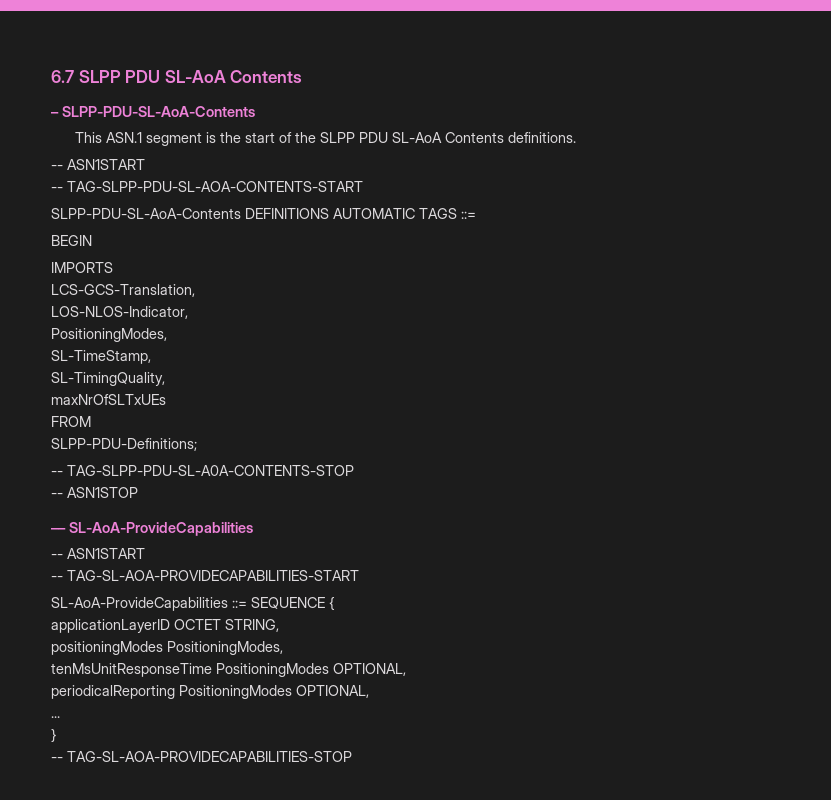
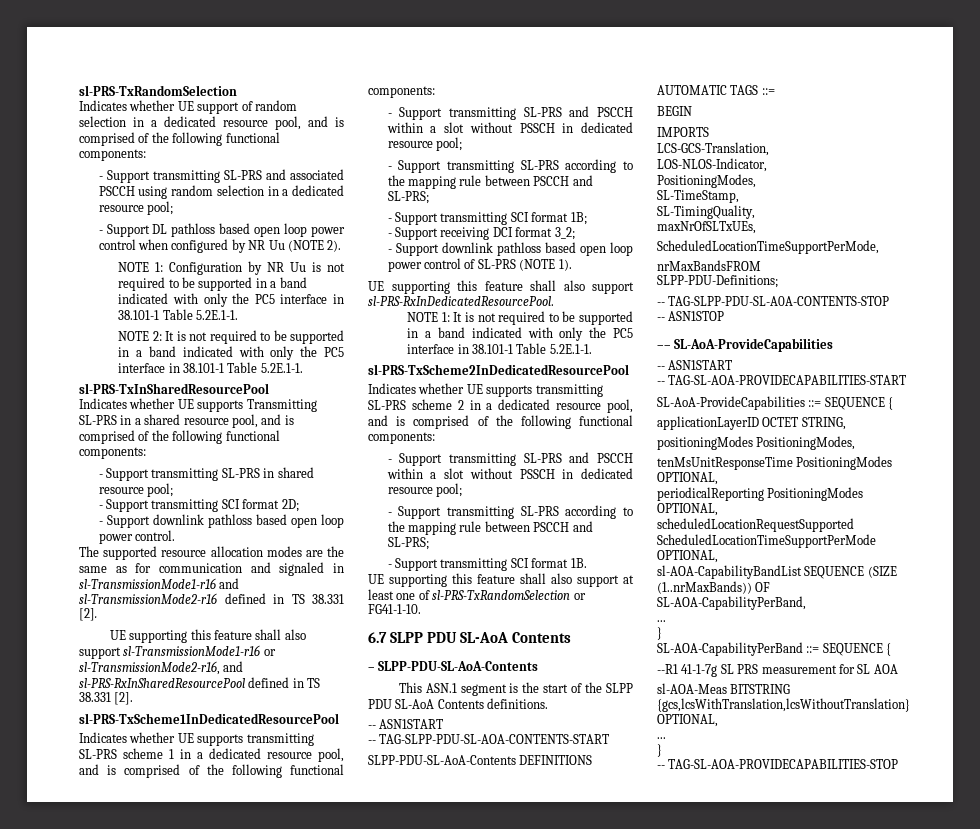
(51, 76) none -> [79,85,237,96] [79,100,297,114] [79,116,344,130] [79,132,280,146] [79,149,146,161] [98,169,344,183] [98,185,344,199] [98,201,174,215] [98,223,345,237] [98,239,342,253] [118,261,345,275] [118,277,307,291] [118,293,345,307] [118,309,239,320] [118,330,344,344] [118,346,344,360] [118,362,303,373] [79,383,269,394] [79,398,317,412] [79,414,294,428] [79,430,280,444] [79,447,146,459] [98,467,314,481] [98,483,174,497] [98,499,299,512] [98,514,344,528] [98,530,176,544] [79,546,344,560] [79,562,344,576] [79,578,240,589] [79,593,344,604] [79,608,97,621] [109,629,306,643] [79,645,276,659] [79,661,244,675] [79,677,321,688] [79,692,134,705] [79,713,339,724] [79,732,314,746] [79,748,344,762] [79,764,344,778] [368,86,435,98] [387,106,633,120] [386,122,633,133] [387,137,463,151] [387,159,633,173] [387,175,593,189] [387,191,429,204] [387,212,587,225] [387,227,575,240] [387,242,633,256] [387,258,572,272] [368,280,634,294] [368,296,554,306] [407,311,633,325] [407,327,633,341] [407,343,592,354] [368,364,629,375] [368,383,603,397] [368,399,633,413] [368,415,633,429] [368,432,435,444] [387,452,633,466] [386,468,633,479] [387,483,463,497] [387,505,633,519] [387,521,593,535] [387,537,429,550] [387,558,587,571] [368,573,634,587] [368,589,586,600] [368,604,421,614] sl-PRS-TxRandomSelection // Indicates whether UE support of random selection in a dedicated resource pool, and is comprised of the following functional components: // - Support transmitting SL-PRS and associated PSCCH using random selection in a dedicated resource pool; // - Support DL pathloss based open loop power control when configured by NR Uu (NOTE 2). // NOTE 1: Configuration by NR Uu is not required to be supported in a band indicated with only the PC5 interface in 38.101-1 Table 5.2E.1-1. // NOTE 2: It is not required to be supported in a band indicated with only the PC5 interface in 38.101-1 Table 5.2E.1-1. // sl-PRS-TxInSharedResourcePool // Indicates whether UE supports Transmitting SL-PRS in a shared resource pool, and is comprised of the following functional components: // - Support transmitting SL-PRS in shared resource pool; // - Support transmitting SCI format 2D; // - Support downlink pathloss based open loop power control. // The supported resource allocation modes are the same as for communication and signaled in sl-TransmissionMode1-r16 and sl-TransmissionMode2-r16 defined in TS 38.331 [2]. // UE supporting this feature shall also support sl-TransmissionMode1-r16 or sl-TransmissionMode2-r16, and sl-PRS-RxInSharedResourcePool defined in TS 38.331 [2]. // sl-PRS-TxScheme1InDedicatedResourcePool // Indicates whether UE supports transmitting SL-PRS scheme 1 in a dedicated resource pool, and is comprised of the following functional components: // - Support transmitting SL-PRS and PSCCH within a slot without PSSCH in dedicated resource pool; // - Support transmitting SL-PRS according to the mapping rule between PSCCH and SL-PRS; // - Support transmitting SCI format 1B; // - Support receiving DCI format 3_2; // - Support downlink pathloss based open loop power control of SL-PRS (NOTE 1). // UE supporting this feature shall also support sl-PRS-RxInDedicatedResourcePool. // NOTE 1: It is not required to be supported in a band indicated with only the PC5 interface in 38.101-1 Table 5.2E.1-1. // sl-PRS-TxScheme2InDedicatedResourcePool // Indicates whether UE supports transmitting SL-PRS scheme 2 in a dedicated resource pool, and is comprised of the following functional components: // - Support transmitting SL-PRS and PSCCH within a slot without PSSCH in dedicated resource pool; // - Support transmitting SL-PRS according to the mapping rule between PSCCH and SL-PRS; // - Support transmitting SCI format 1B. // UE supporting this feature shall also support at least one of sl-PRS-TxRandomSelection or FG41-1-10. //
[51,394,166,405] [51,416,91,427] maxNrOfSLTxUEs // FROM -> [657,221,756,234] [657,240,879,254] [657,260,761,271] maxNrOfSLTxUEs, // ScheduledLocationTimeSupportPerMode, // nrMaxBandsFROM
(369, 691) none -> [657,518,854,532] [657,534,876,548] [657,550,718,563] [657,565,897,579] [657,581,771,594] [657,596,806,610] [657,620,666,622] [657,627,662,640] [657,642,892,656] [657,664,898,677] [657,683,791,694] [657,698,910,712] [657,714,718,727] // scheduledLocationRequestSupported ScheduledLocationTimeSupportPerMode OPTIONAL, // sl-AOA-CapabilityBandList SEQUENCE (SIZE (1..nrMaxBands)) OF SL-AOA-CapabilityPerBand, // ... // } // SL-AOA-CapabilityPerBand ::= SEQUENCE { // --R1 41-1-7g SL PRS measurement for SL AOA // sl-AOA-Meas BITSTRING {gcs,lcsWithTranslation,lcsWithoutTranslation} OPTIONAL,

